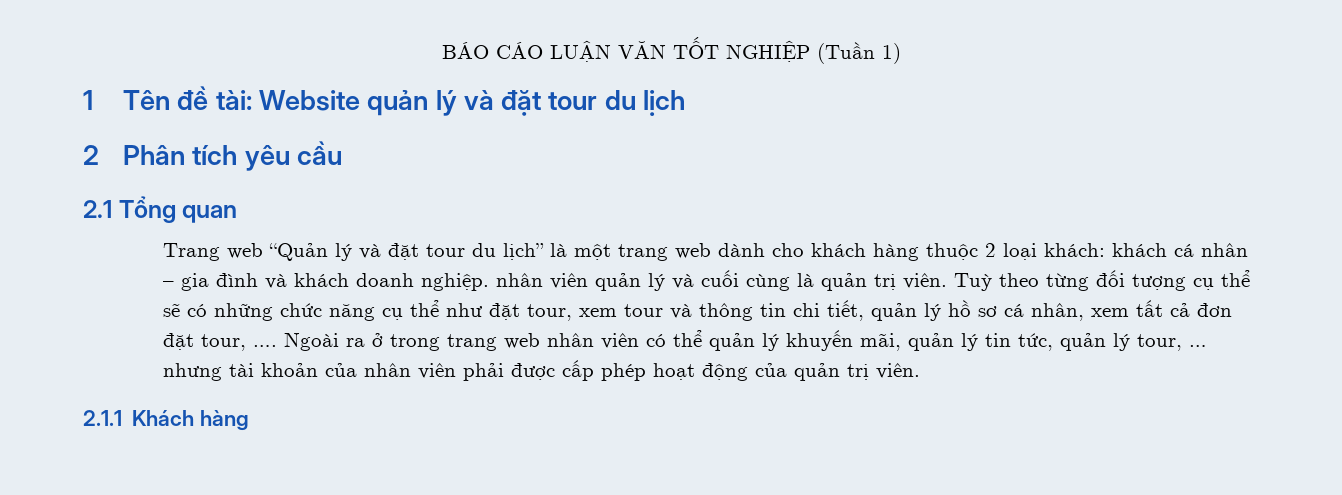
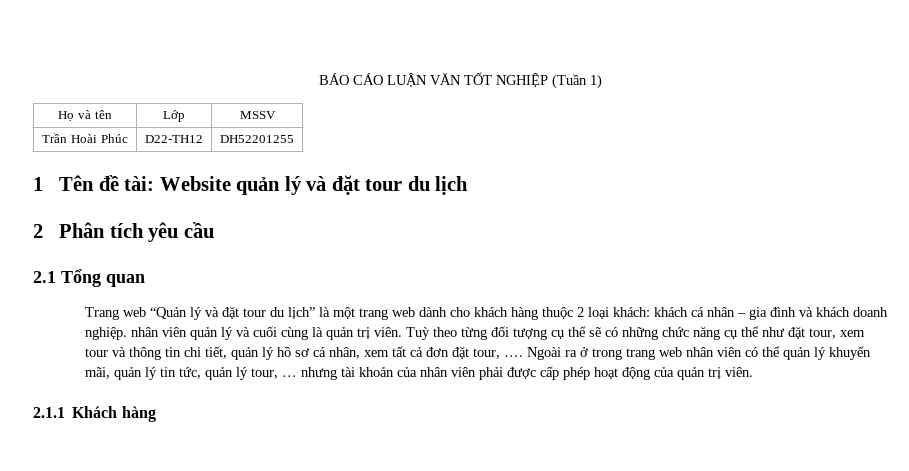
(901, 53) none -> [58,110,112,122] [163,110,185,122] [239,111,276,119] [42,133,128,143] [145,135,203,143] [220,135,294,143] // Họ và tên | Lớp | MSSV // Trần Hoài Phúc | D22-TH12 | DH52201255

